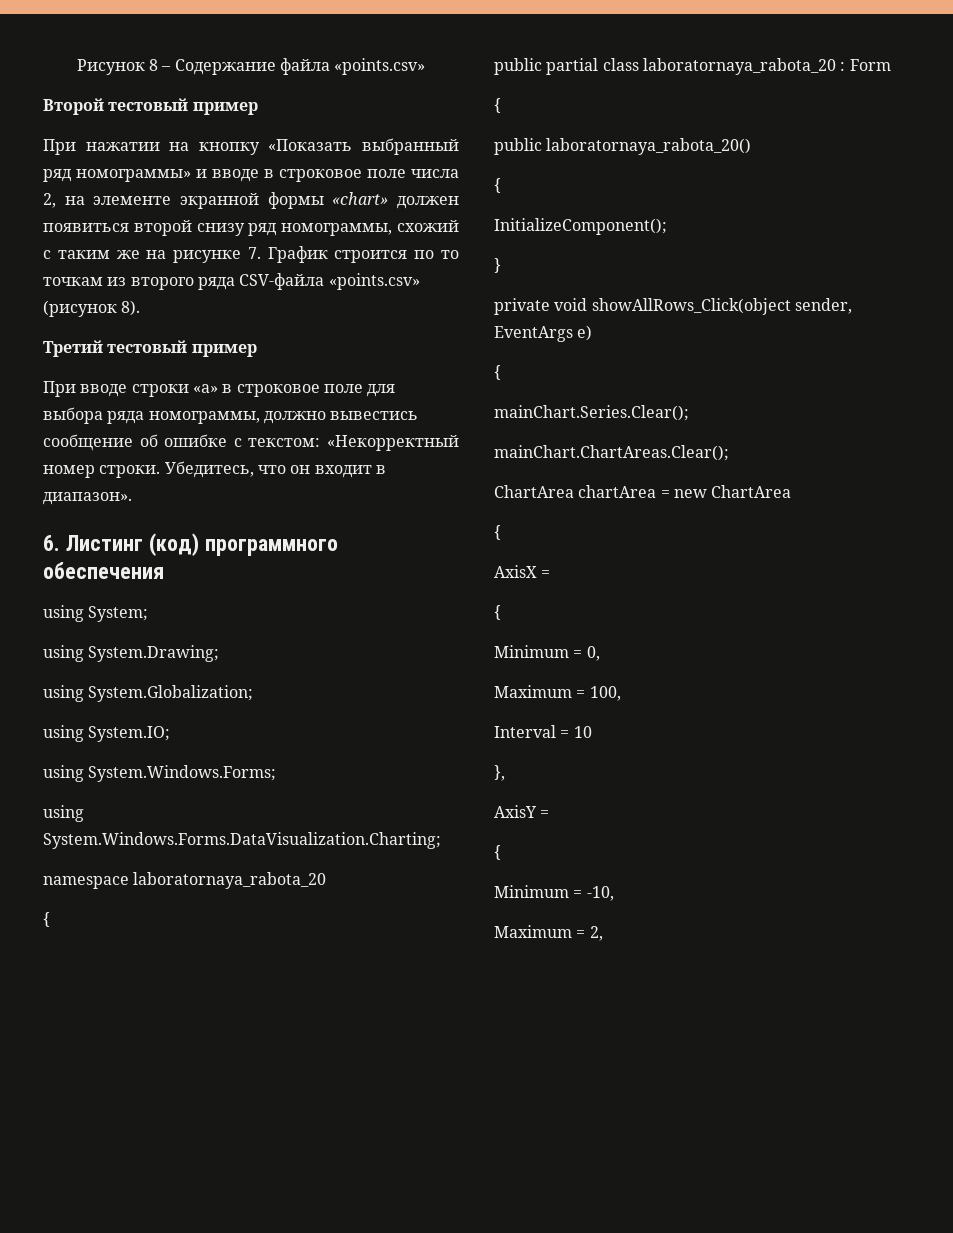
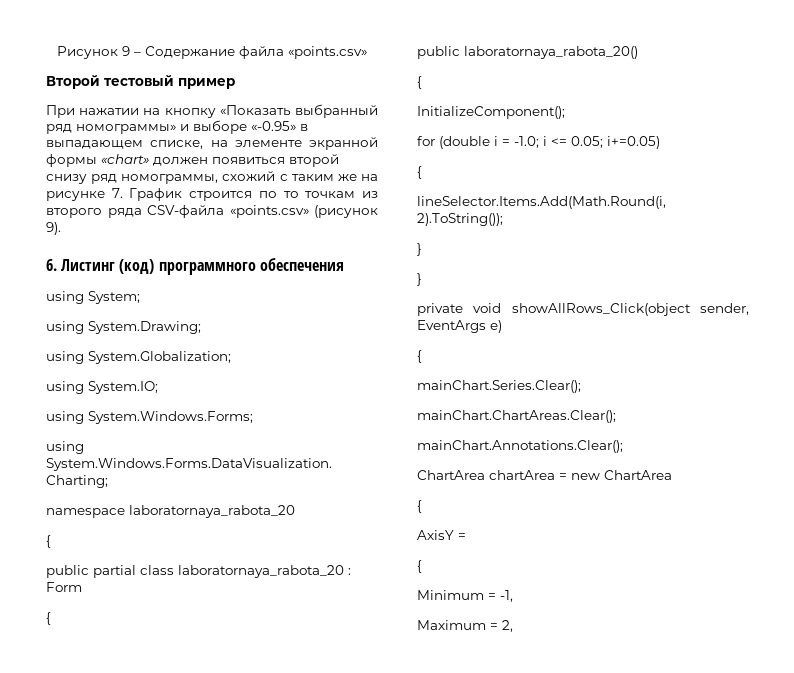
[149,59,159,71] 8 -> [122,46,130,56] 9
[212,169,459,182] [43,193,56,208] вводе в строковое поле числа 2, -> [193,120,308,134] [46,140,204,149] выборе «-0.95» в выпадающем списке,
[121,300,141,316] [43,340,257,357] [43,381,396,397] [43,407,419,424] [43,434,459,451] [43,461,386,478] [43,492,132,505] 8). // Третий тестовый пример // При вводе строки «a» в строковое поле для выбора ряда номограммы, должно вывестись сообщение об ошибке с текстом: «Некорректный номер строки. Убедитесь, что он входит в диапазон». -> [46,222,61,235] 9).
(667, 226) none -> [417,136,660,149] [417,166,422,179] [417,196,666,209] [417,213,503,226] [417,243,422,256] // for (double i = -1.0; i <= 0.05; i+=0.05) // { // lineSelector.Items.Add(Math.Round(i, 2).ToString()); // }
(729, 453) none -> [417,440,623,453] // mainChart.Annotations.Clear();
[494,565,551,578] [494,605,501,620] [494,645,600,661] [494,685,621,701] [494,725,592,738] [494,765,505,781] // AxisX = // { // Minimum = 0, // Maximum = 100, // Interval = 10 // }, -> (422, 506) none
[586,886,614,901] -10, -> [500,590,513,602] -1,

